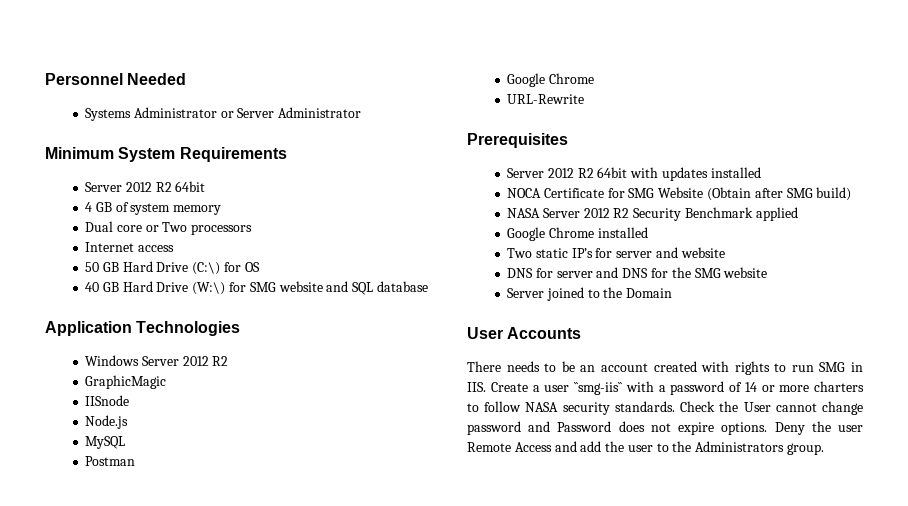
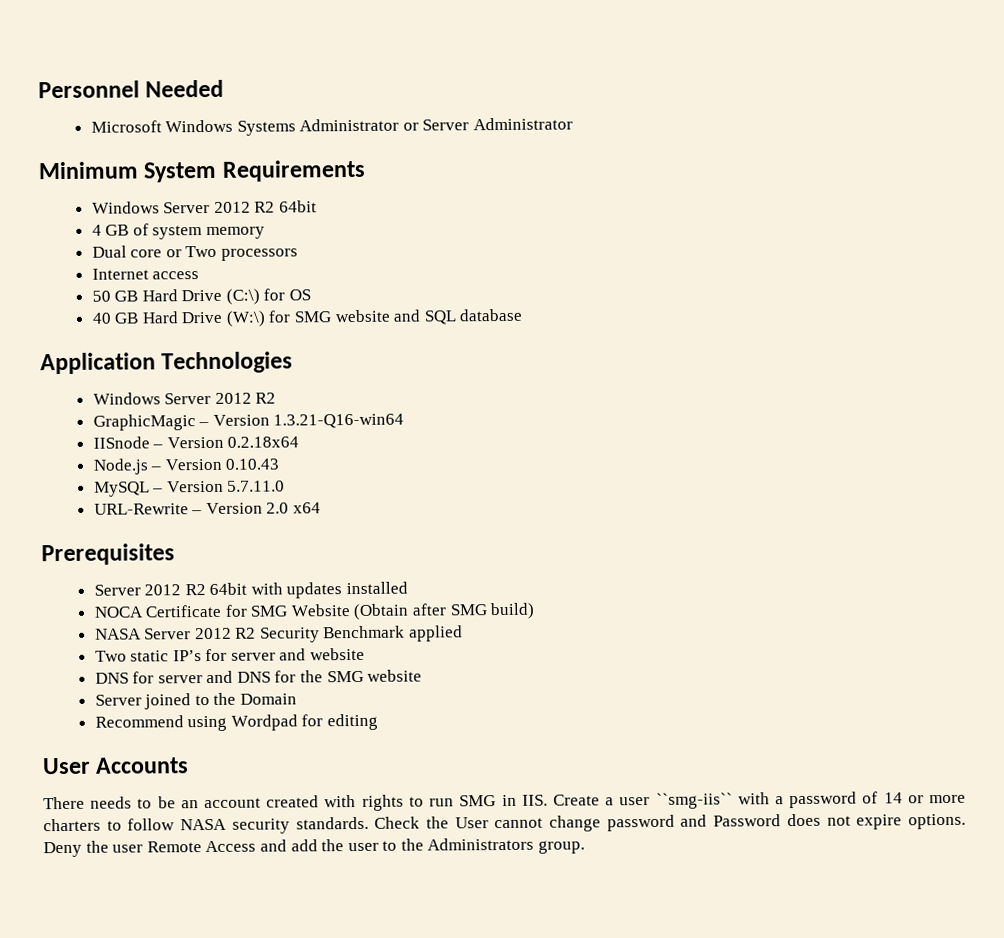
(187, 79) none -> [90,119,234,133] Microsoft Windows
(287, 154) none -> [91,201,160,214] Windows
[85,395,130,406] [85,415,129,429] [85,436,126,449] [85,456,136,466] [507,73,594,87] [507,94,585,104] // IISnode // Node.js // MySQL // Postman // Google Chrome // URL-Rewrite -> [198,413,405,429] [92,436,300,449] [92,458,280,475] [93,480,286,497] [93,502,321,515] – Version 1.3.21-Q16-win64 // IISnode – Version 0.2.18x64 // Node.js – Version 0.10.43 // MySQL – Version 5.7.11.0 // URL-Rewrite – Version 2.0 x64
[507,227,648,241] // Google Chrome installed -> (464, 633) none
(673, 293) none -> [94,713,378,732] // Recommend using Wordpad for editing

